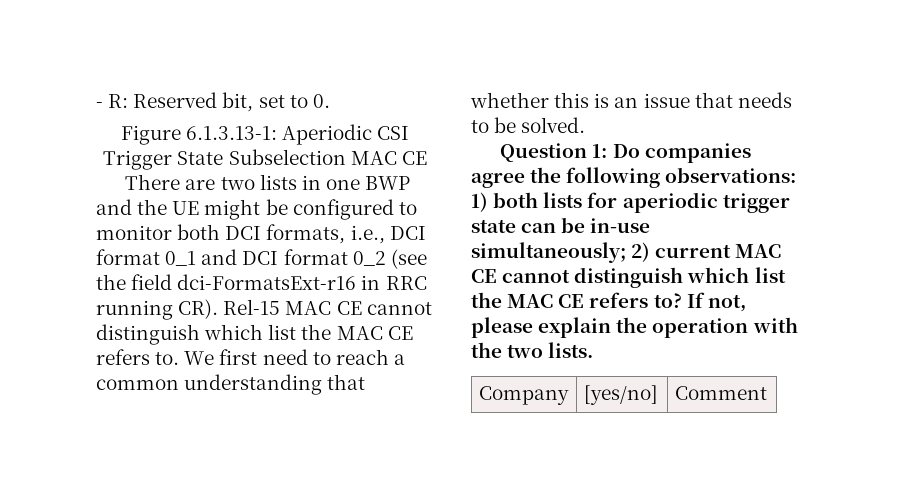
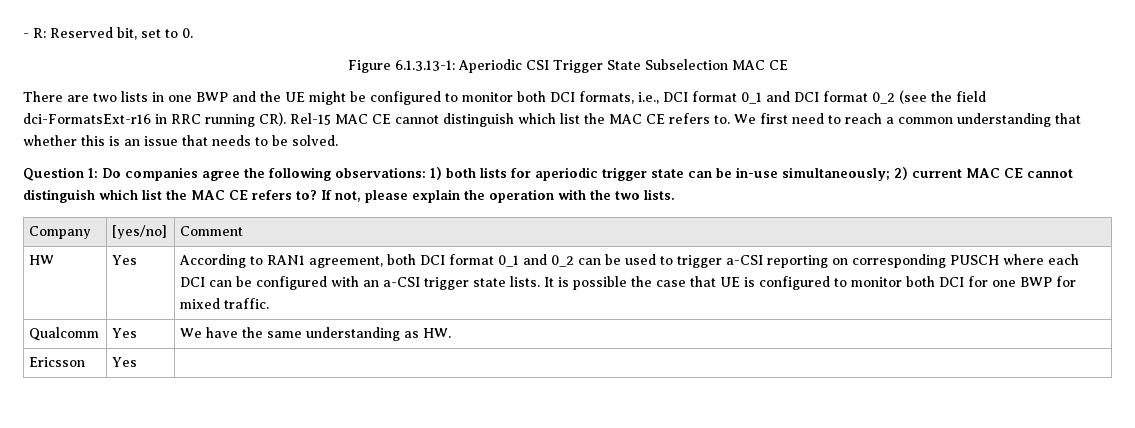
(767, 393) none -> [29,255,55,265] [112,255,138,265] [179,254,1080,268] [180,276,1077,290] [180,298,270,309] [29,327,100,341] [112,328,138,338] [180,327,452,341] [29,357,86,367] [112,357,138,367] // HW | Yes | According to RAN1 agreement, both DCI format 0_1 and 0_2 can be used to trigger a-CSI reporting on corresponding PUSCH where each DCI can be configured with an a-CSI trigger state lists. It is possible the case that UE is configured to monitor both DCI for one BWP for mixed traffic. // Qualcomm | Yes | We have the same understanding as HW. // Ericsson | Yes |

